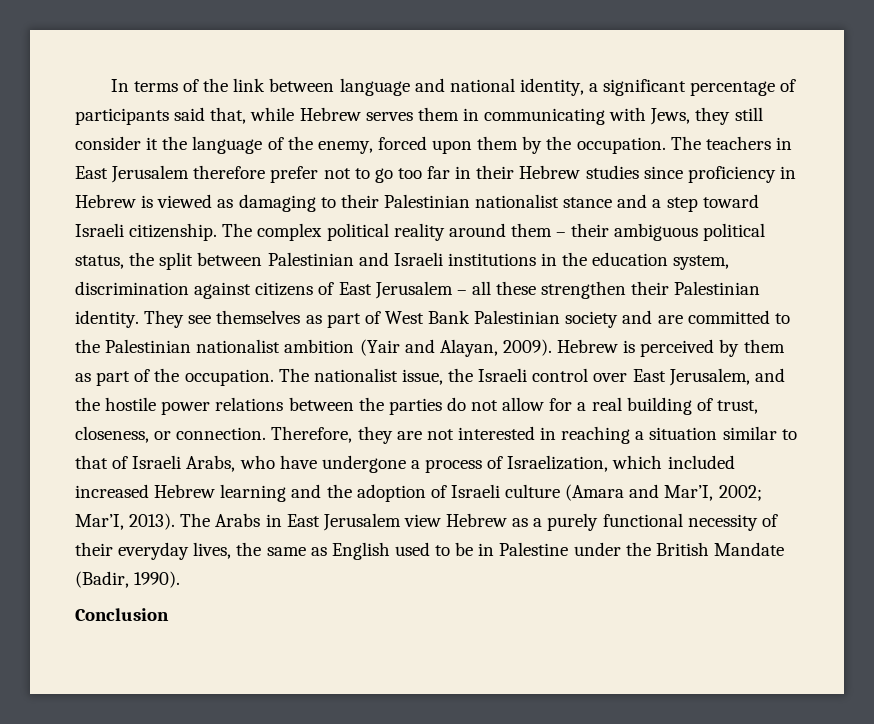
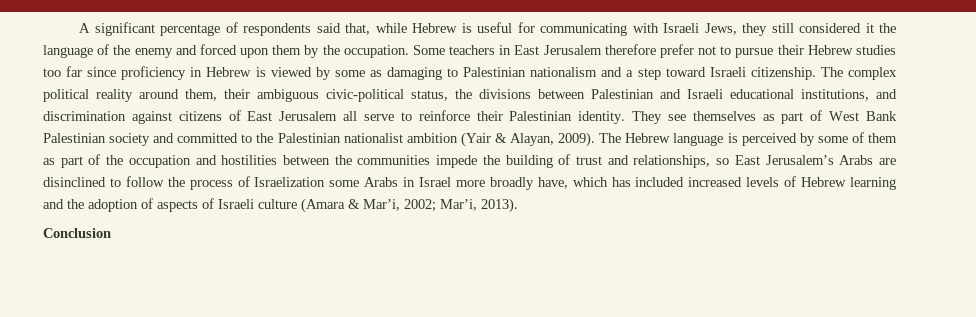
[110,78,599,96] In terms of the link between language and national identity, a -> [79,23,91,33] A
[75,108,169,125] participants -> [243,23,312,36] respondents
[365,107,479,121] serves them in -> [461,22,535,33] is useful for
(647, 114) none -> [663,23,700,33] Israeli
[75,136,141,150] consider -> [799,23,862,33] considered
[317,141,373,154] enemy, -> [134,45,197,58] enemy and
[670,136,701,150] The -> [412,45,445,55] Some
[374,166,472,183] go too far in -> [735,48,774,58] pursue
(639, 172) none -> [43,66,83,77] too far
(213, 201) none -> [315,67,365,80] by some
[340,194,613,208] their Palestinian nationalist stance -> [463,67,598,77] Palestinian nationalism
[510,223,567,237] them – -> [185,89,217,101] them,
[703,223,766,241] political -> [326,89,404,102] civic-political
[159,252,194,270] split -> [479,89,531,99] divisions
[447,252,730,270] institutions in the education system, -> [730,89,897,101] educational institutions, and
[456,281,627,299] – all these strengthen -> [343,110,470,121] all serve to reinforce
[657,315,683,324] are -> (175, 138) none
[404,339,435,353] and -> [494,133,507,143] &
[557,339,619,353] Hebrew -> [599,133,724,146] The Hebrew language
(740, 348) none -> [817,132,864,143] some of
[184,368,785,386] [75,397,758,415] [75,426,797,444] [75,455,735,473] [75,484,149,498] occupation. The nationalist issue, the Israeli control over East Jerusalem, and the hostile power relations between the parties do not allow for a real building of trust, closeness, or connection. Therefore, they are not interested in reaching a situation similar to that of Israeli Arabs, who have undergone a process of Israelization, which included increased -> [128,154,896,168] [43,176,797,190] occupation and hostilities between the communities impede the building of trust and relationships, so East Jerusalem’s Arabs are disinclined to follow the process of Israelization some Arabs in Israel more broadly have, which has included increased levels of
(447, 491) none -> [157,198,214,212] aspects of
[629,484,762,501] [75,513,778,531] [75,542,784,560] [75,571,181,588] and Mar’I, 2002; Mar’I, 2013). The Arabs in East Jerusalem view Hebrew as a purely functional necessity of their everyday lives, the same as English used to be in Palestine under the British Mandate (Badir, 1990). -> [348,198,518,213] & Mar’i, 2002; Mar’i, 2013).

